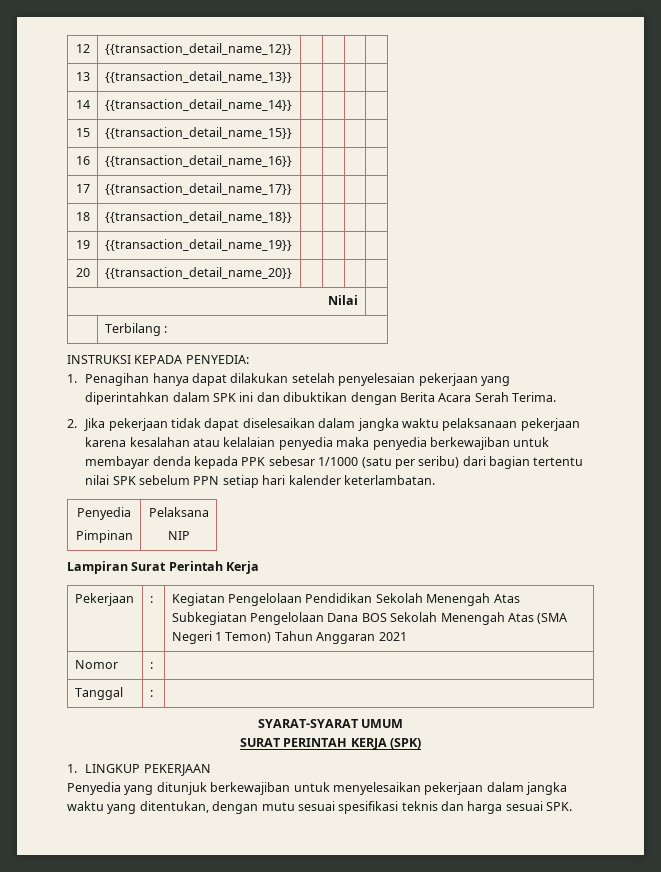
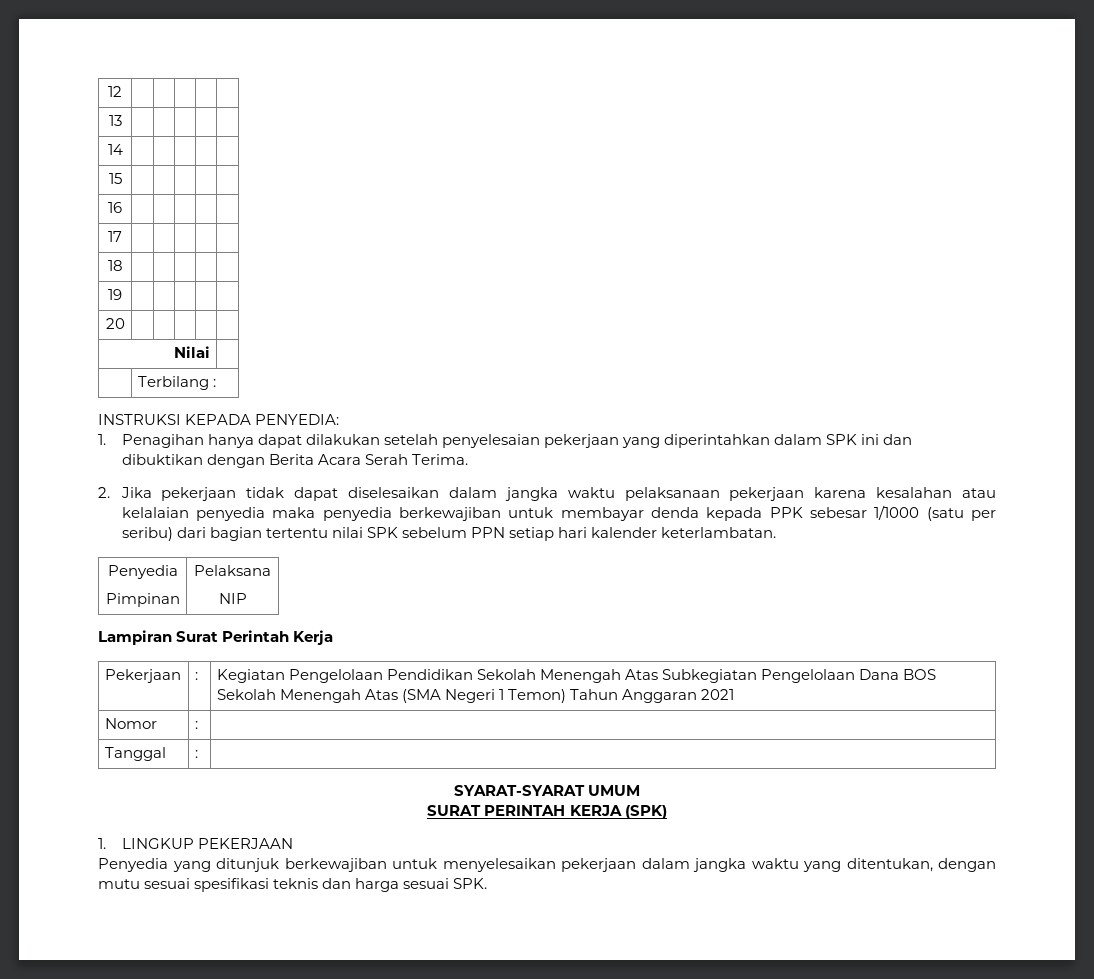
[104,43,292,55] {{transaction_detail_name_12}} -> (122, 91) none
[104,71,292,83] {{transaction_detail_name_13}} -> (122, 120) none
[104,99,292,111] {{transaction_detail_name_14}} -> (123, 149) none
[104,127,292,139] {{transaction_detail_name_15}} -> (122, 178) none
[104,155,292,167] {{transaction_detail_name_16}} -> (122, 207) none
[104,183,292,195] {{transaction_detail_name_17}} -> (122, 236) none
[104,211,292,223] {{transaction_detail_name_18}} -> (123, 265) none
[104,239,292,251] {{transaction_detail_name_19}} -> (122, 294) none
[104,267,292,279] {{transaction_detail_name_20}} -> (125, 323) none

